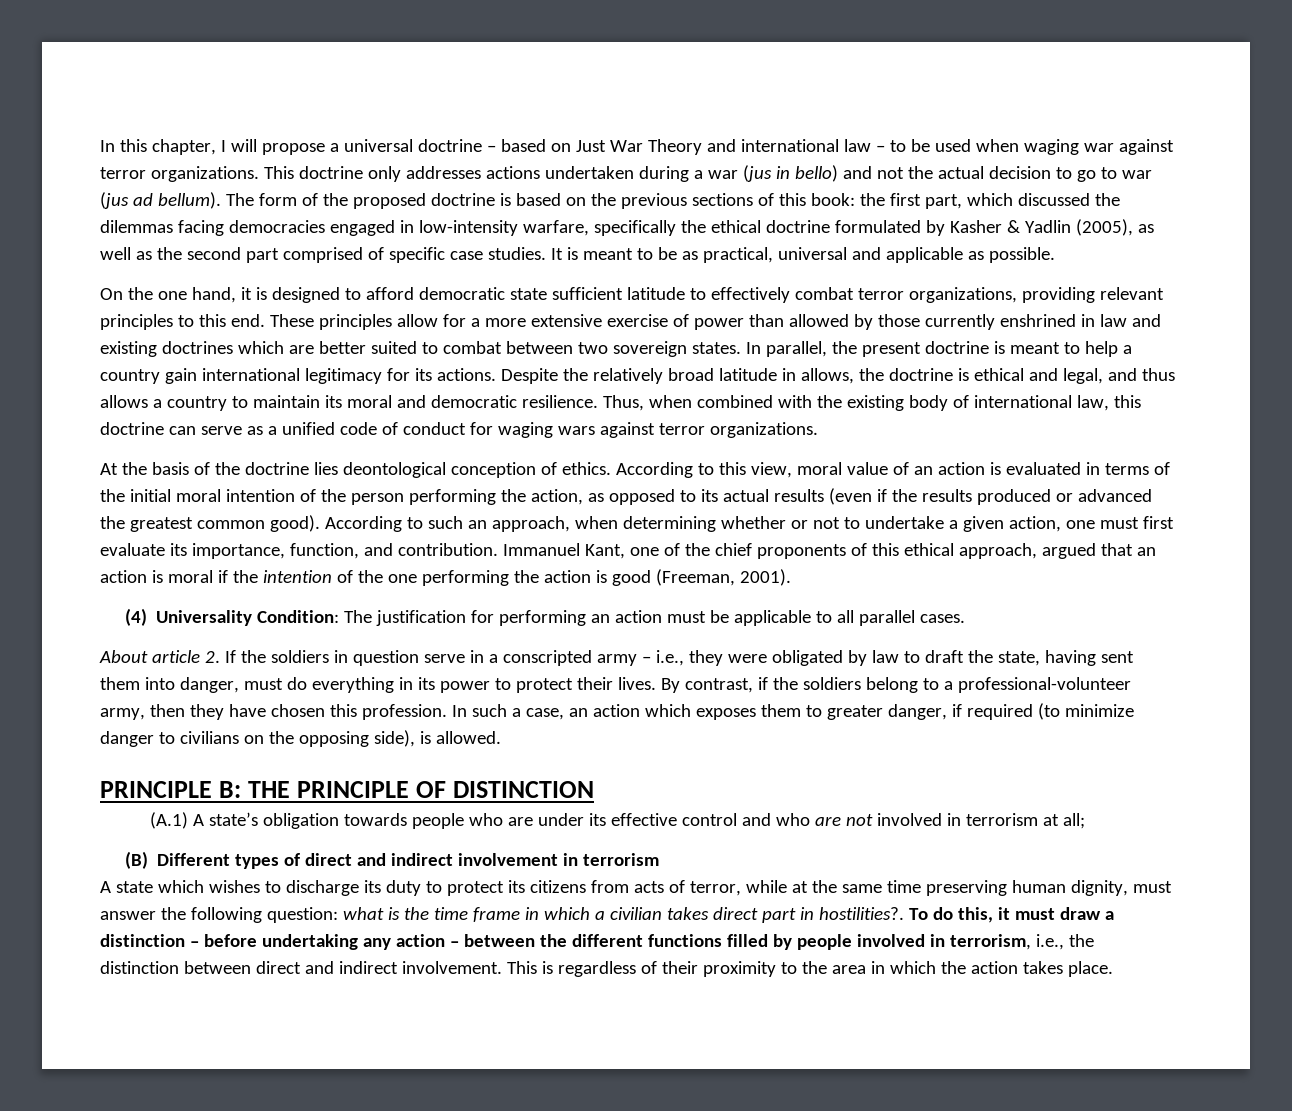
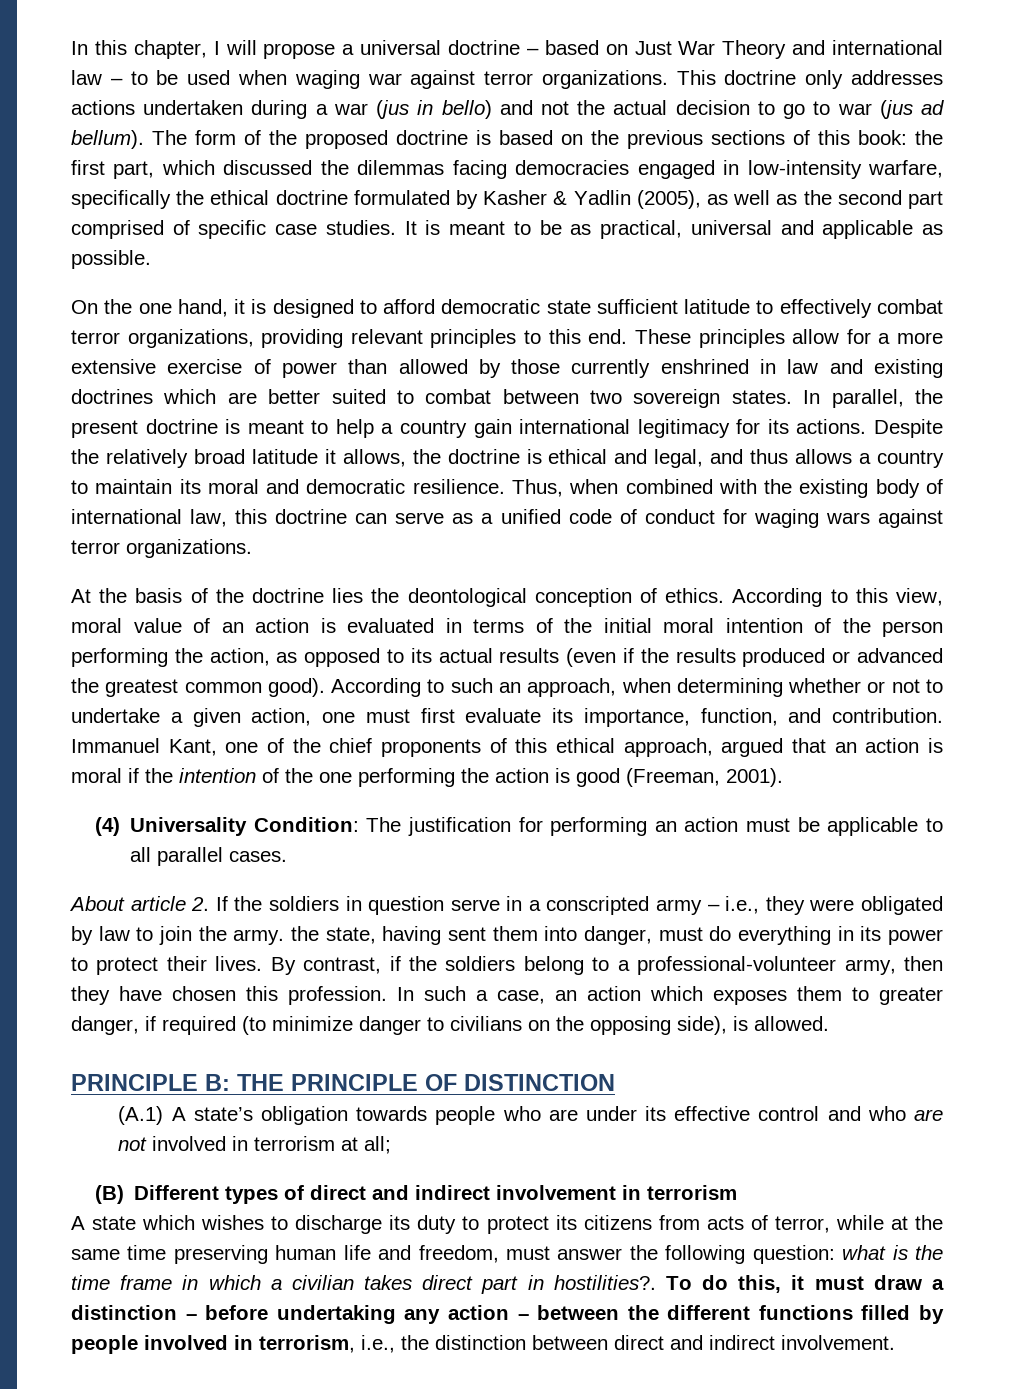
[781,368,796,381] in -> [324,449,336,464] it
(338, 468) none -> [371,588,400,603] the
[924,650,964,663] draft -> [159,926,285,945] join the army.
[1070,880,1128,896] dignity, -> [343,1245,499,1263] life and freedom,
[506,961,1113,977] This is regardless of their proximity to the area in which the action takes place. -> (895, 1342) none

